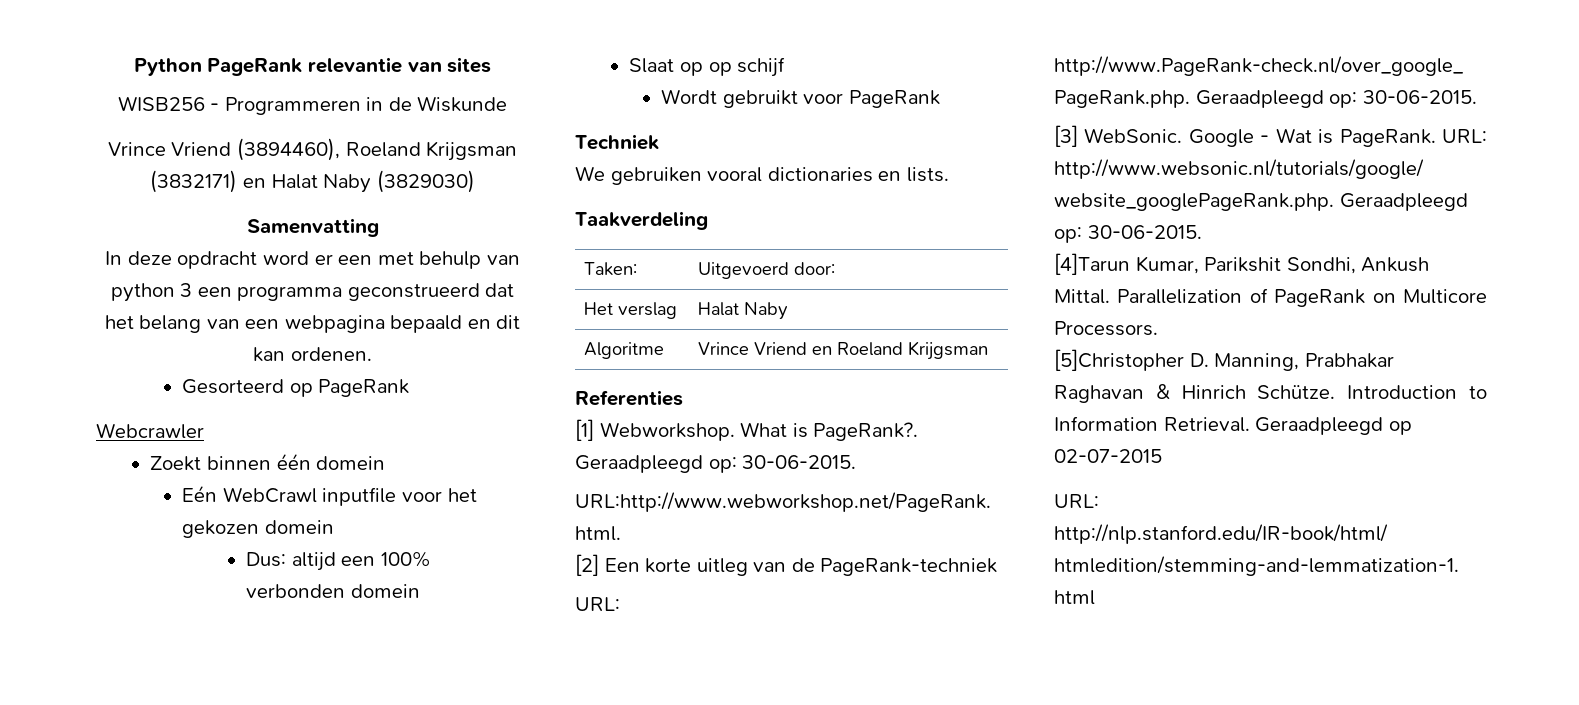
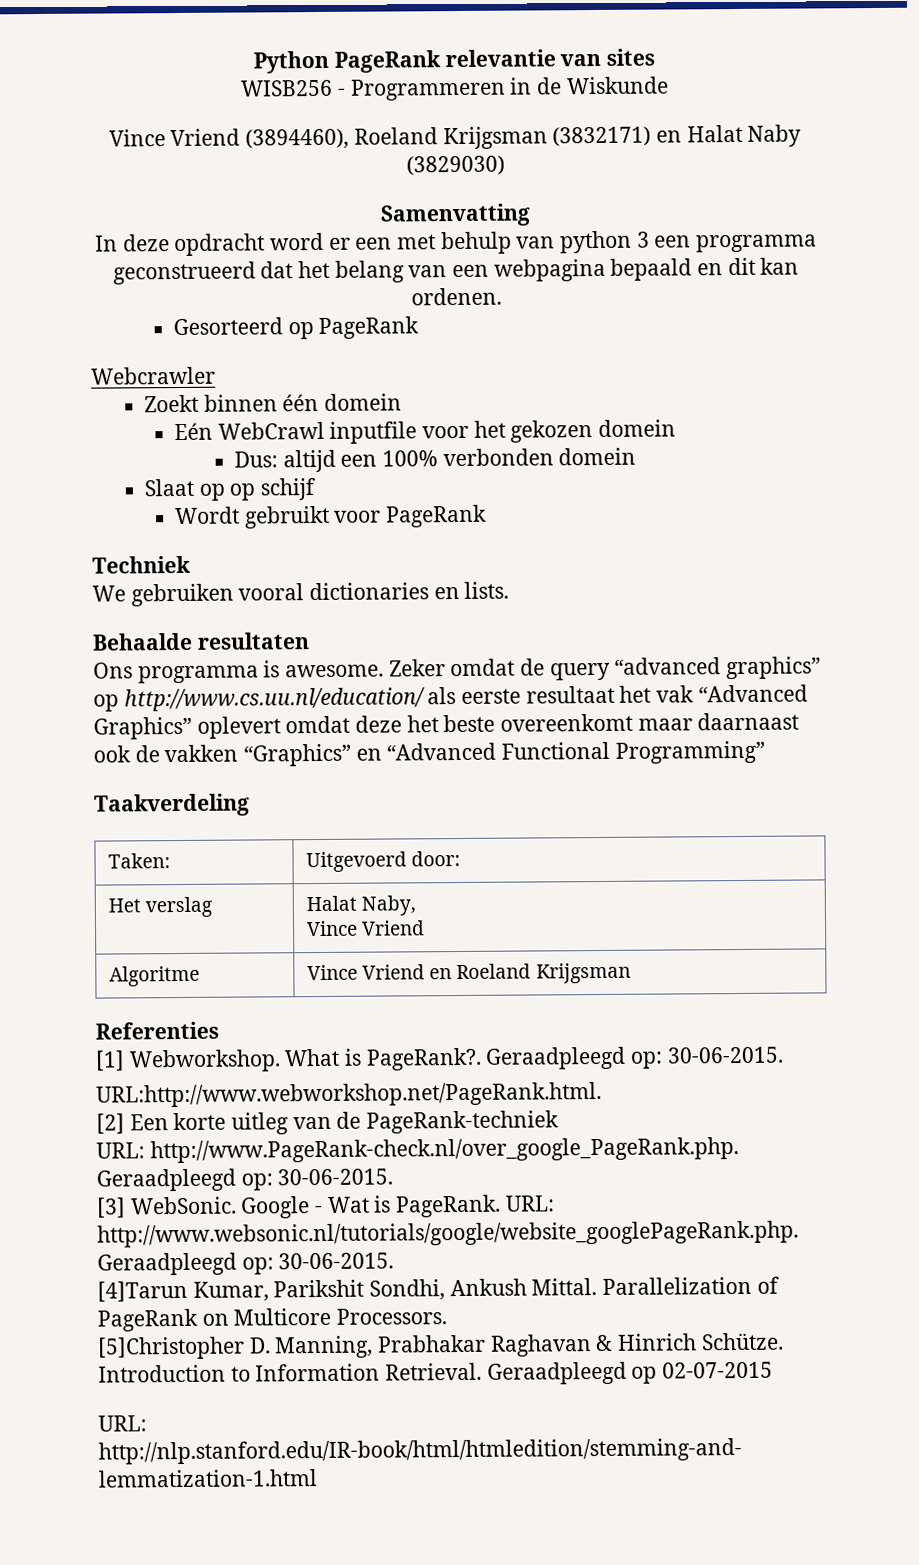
[107,142,166,156] Vrince -> [108,129,166,147] Vince
(949, 174) none -> [92,632,310,651] [93,656,822,684] [93,684,808,712] [93,712,800,740] [93,740,765,767] // Behaalde resultaten // Ons programma is awesome. Zeker omdat de query “advanced graphics” op http://www.cs.uu.nl/education/ als eerste resultaat het vak “Advanced Graphics” oplevert omdat deze het beste overeenkomt maar daarnaast ook de vakken “Graphics” en “Advanced Functional Programming”
[744,302,789,320] Naby -> [361,895,417,916] [306,920,426,937] Naby, // Vince Vriend
[698,342,750,355] Vrince -> [307,964,359,981] Vince

